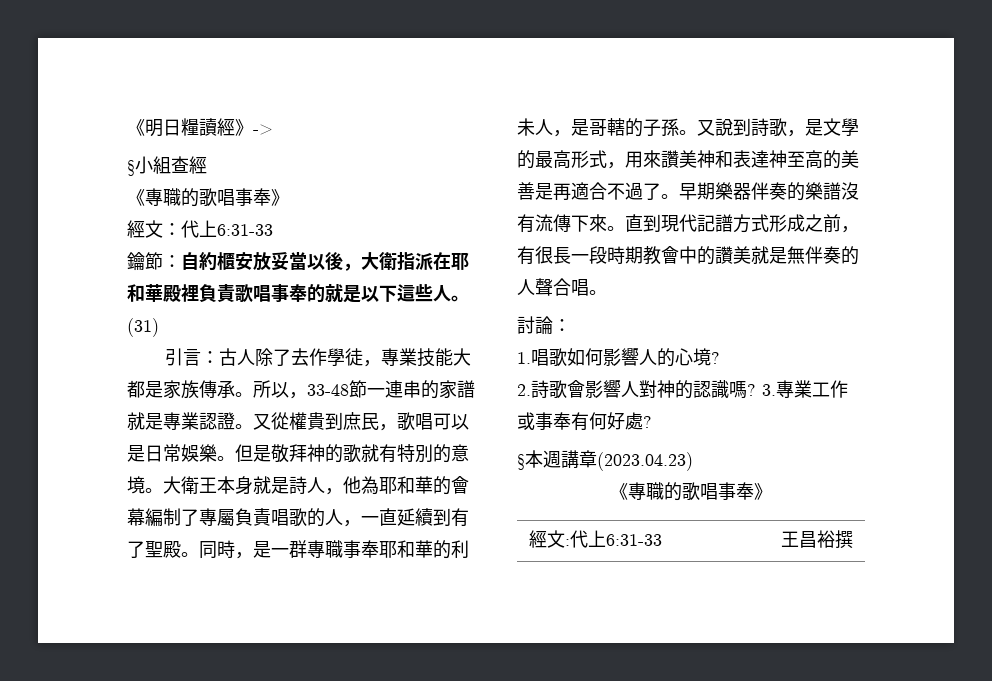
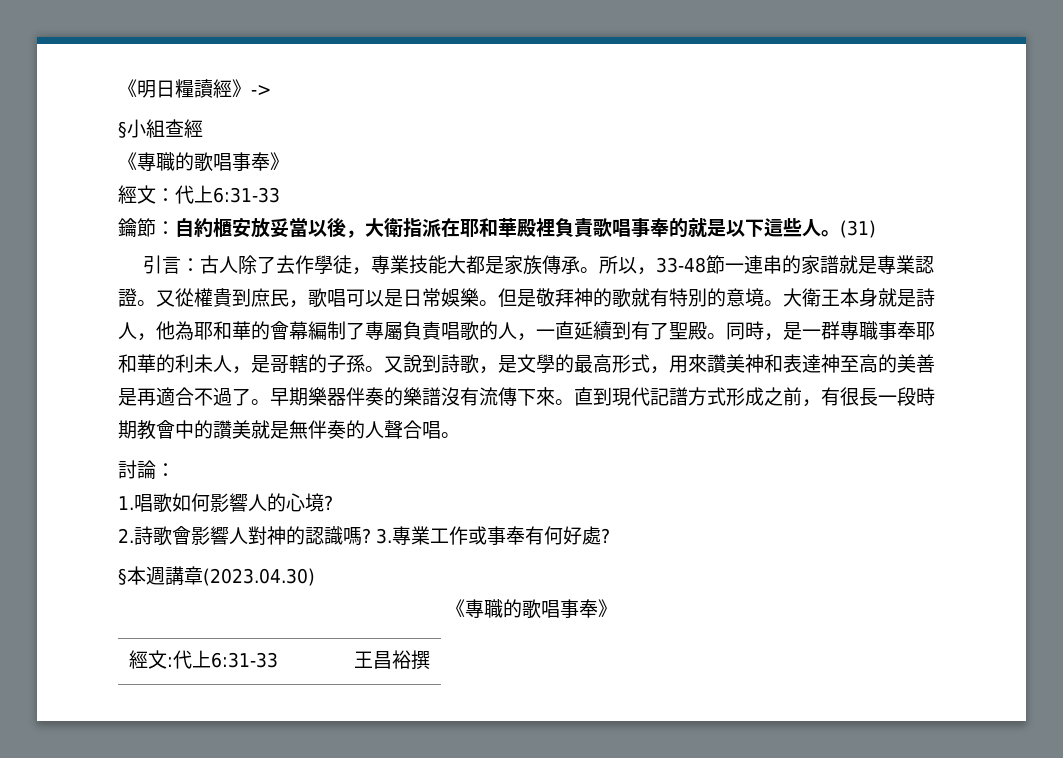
[597,452,693,471] (2023.04.23) -> [203,568,315,586] (2023.04.30)

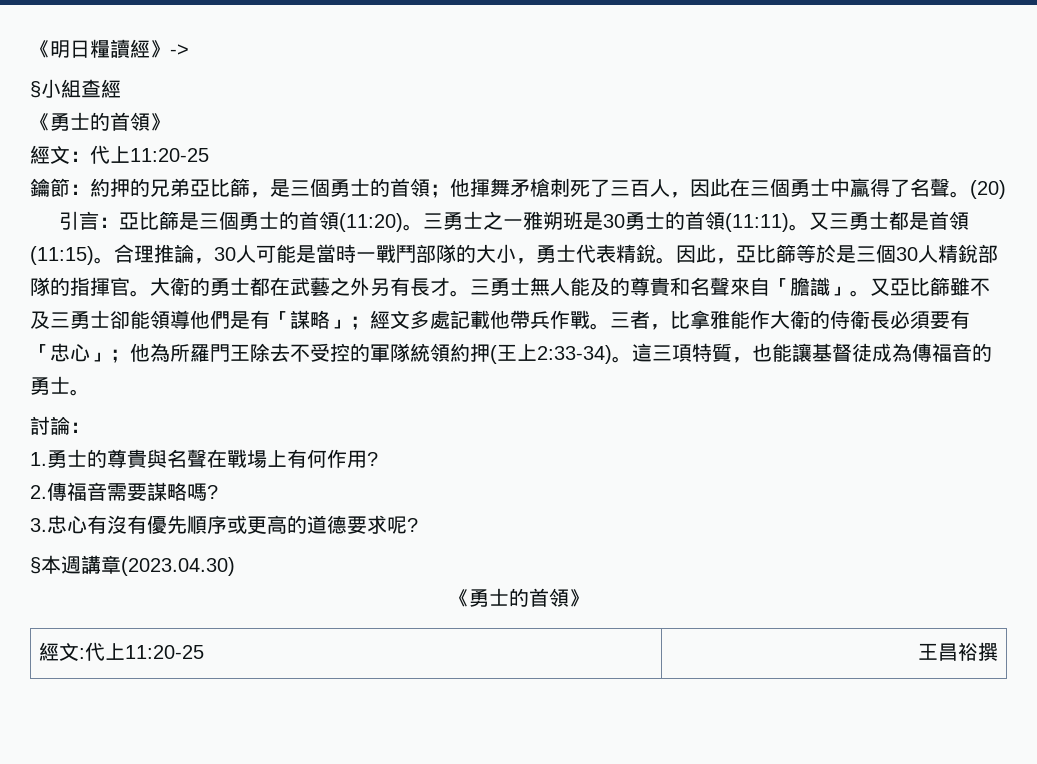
[137,152,289,172] [118,185,280,204] 專職的歌唱事奉》 // 經文：代上6:31-33 -> [50,112,170,131] [30,145,209,164] 勇士的首領》 // 經文：代上11:20-25
[175,218,876,238] [142,255,934,275] [118,288,935,308] [118,321,935,341] [118,354,935,374] [118,387,935,407] [118,420,460,440] [118,460,175,479] [118,493,333,513] [118,526,602,546] 自約櫃安放妥當以後，大衛指派在耶和華殿裡負責歌唱事奉的就是以下這些人。(31) // 引言：古人除了去作學徒，專業技能大都是家族傳承。所以，33-48節一連串的家譜就是專業認證。又從權貴到庶民，歌唱可以是日常娛樂。但是敬拜神的歌就有特別的意境。大衛王本身就是詩人，他為耶和華的會幕編制了專屬負責唱歌的人，一直延續到有了聖殿。同時，是一群專職事奉耶和華的利未人，是哥轄的子孫。又說到詩歌，是文學的最高形式，用來讚美神和表達神至高的美善是再適合不過了。早期樂器伴奏的樂譜沒有流傳下來。直到現代記譜方式形成之前，有很長一段時期教會中的讚美就是無伴奏的人聲合唱。 // 討論： // 1.唱歌如何影響人的心境? // 2.詩歌會影響人對神的認識嗎? 3.專業工作或事奉有何好處 -> [90,178,1006,199] [59,211,970,232] [30,244,998,265] [30,277,990,297] [30,310,970,330] [30,343,992,364] [30,376,90,396] [30,416,90,435] [30,449,378,468] [30,482,218,501] [30,515,407,534] 約押的兄弟亞比篩，是三個勇士的首領；他揮舞矛槍刺死了三百人，因此在三個勇士中贏得了名聲。(20) // 引言：亞比篩是三個勇士的首領(11:20)。三勇士之一雅朔班是30勇士的首領(11:11)。又三勇士都是首領(11:15)。合理推論，30人可能是當時一戰鬥部隊的大小，勇士代表精銳。因此，亞比篩等於是三個30人精銳部隊的指揮官。大衛的勇士都在武藝之外另有長才。三勇士無人能及的尊貴和名聲來自「膽識」。又亞比篩雖不及三勇士卻能領導他們是有「謀略」；經文多處記載他帶兵作戰。三者，比拿雅能作大衛的侍衛長必須要有「忠心」；他為所羅門王除去不受控的軍隊統領約押(王上2:33-34)。這三項特質，也能讓基督徒成為傳福音的勇士。 // 討論： // 1.勇士的尊貴與名聲在戰場上有何作用? // 2.傳福音需要謀略嗎? // 3.忠心有沒有優先順序或更高的道德要求呢
[465,599,617,619] [128,650,278,669] 專職的歌唱事奉》 // 經文:代上6:31-33 -> [468,588,589,607] [38,642,204,661] 勇士的首領》 // 經文:代上11:20-25

